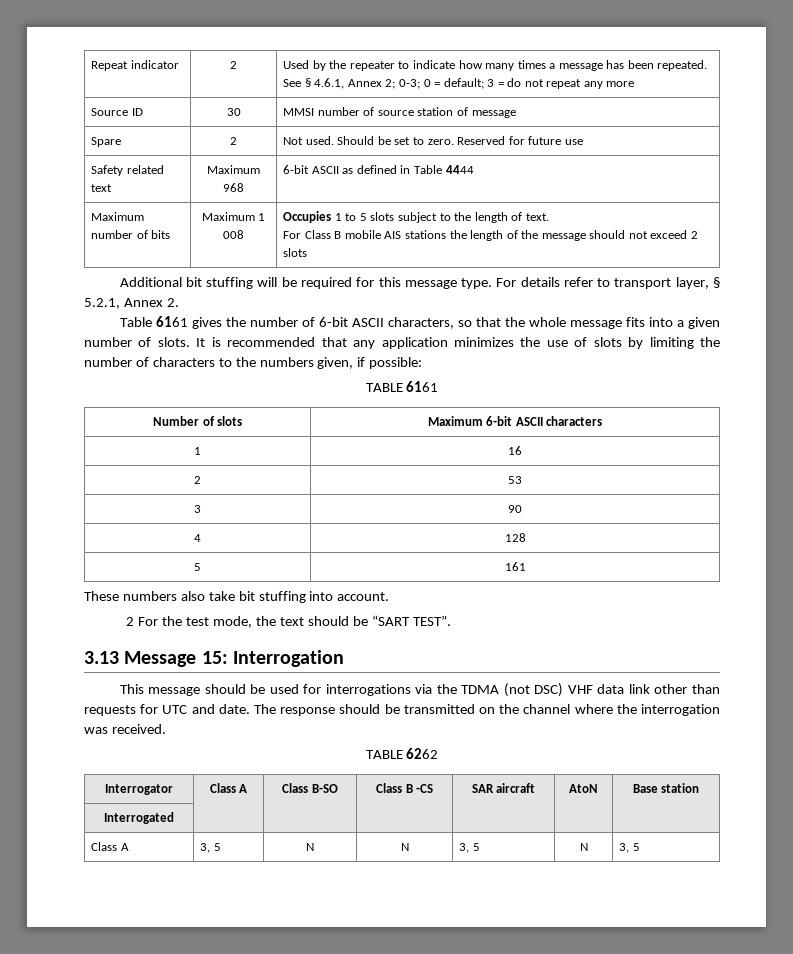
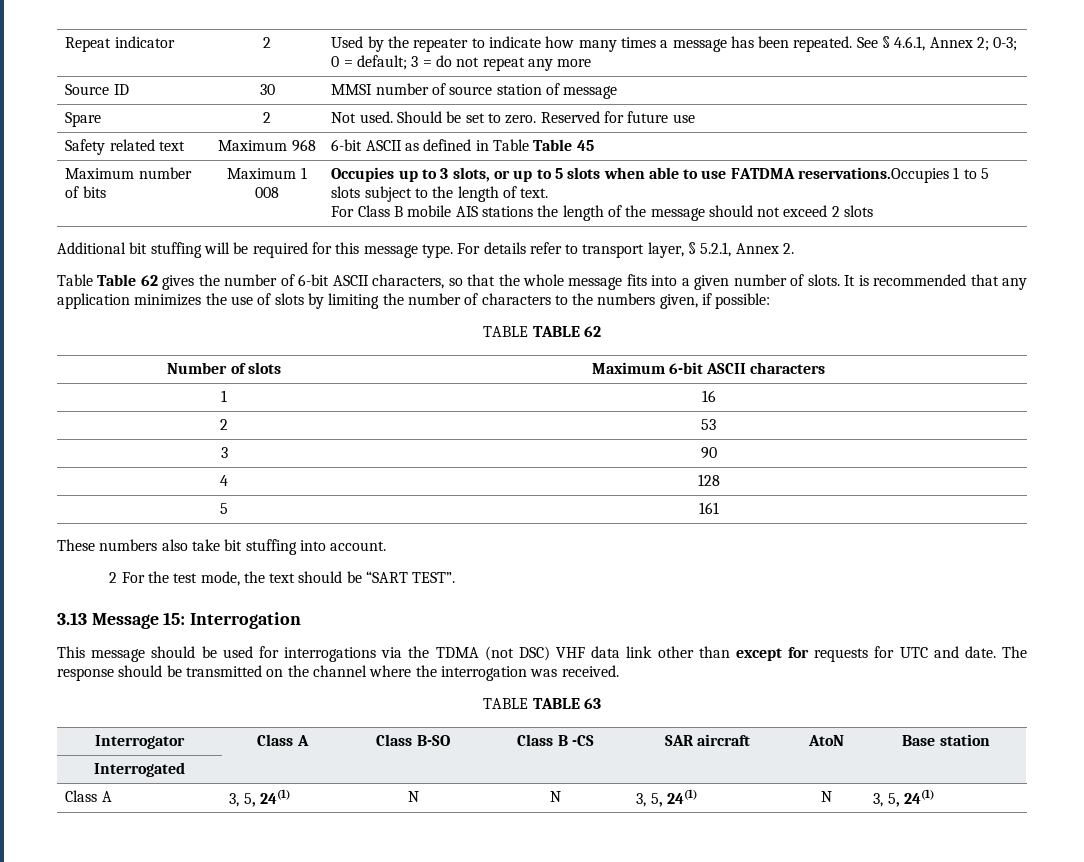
[445,165,474,174] 4444 -> [533,139,594,151] Table 45
(332, 217) none -> [398,167,950,183] up to 3 slots, or up to 5 slots when able to use FATDMA reservations.Occupies
[155,316,188,327] 6161 -> [97,274,158,286] Table 62
[406,381,439,392] 6161 -> [532,326,601,337] TABLE 62
(720, 689) none -> [735,647,809,661] except for
[406,748,439,759] 6262 -> [532,698,601,709] TABLE 63
[213,843,221,851] 5 -> [243,789,290,807] 5, 24(1)
[472,843,480,851] [579,843,588,851] [619,843,640,853] 5 | N | 3, 5 -> [650,789,697,807] [820,791,832,802] [873,789,934,807] 5, 24(1) | N | 3, 5, 24(1)

